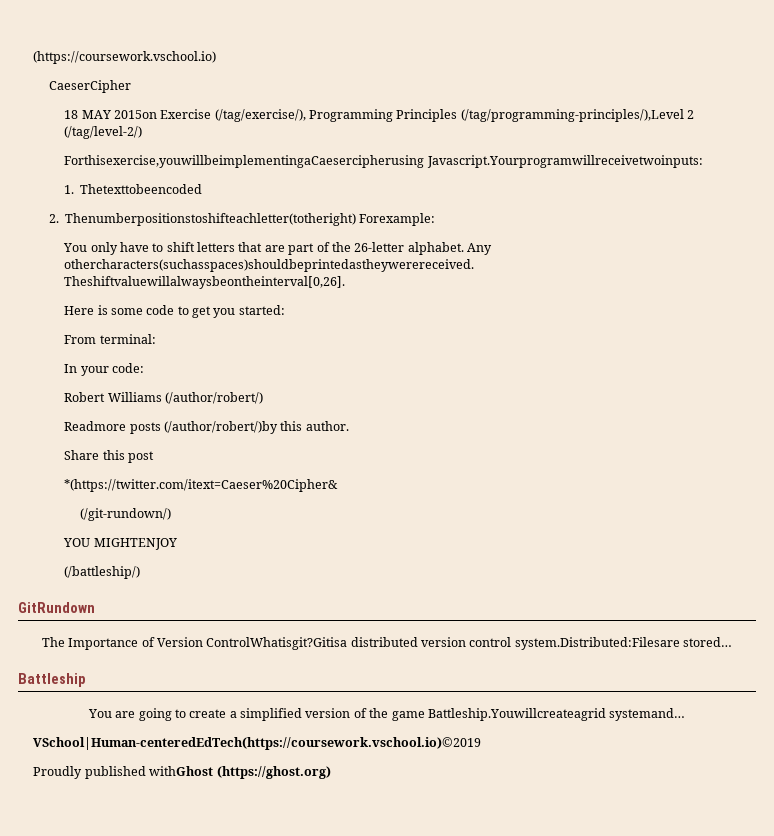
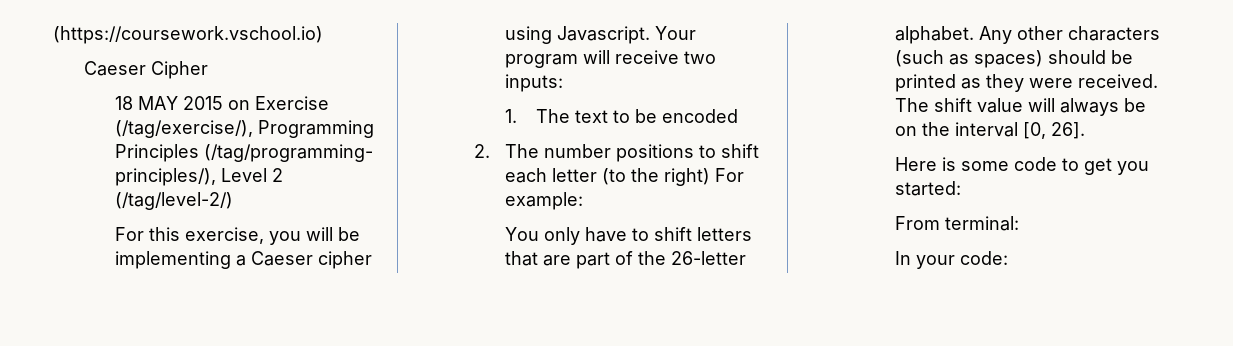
[48,80,131,93] CaeserCipher -> [84,61,209,79] Caeser Cipher
[113,110,157,119] 2015on -> [183,96,251,110] 2015 on
[460,109,684,122] (/tag/programming-principles/),Level -> [204,144,374,162] [115,168,268,186] (/tag/programming- principles/), Level
[64,155,703,168] [64,184,203,194] [48,213,436,226] Forthisexercise,youwillbeimplementingaCaesercipherusing Javascript.Yourprogramwillreceivetwoinputs: // 1. Thetexttobeencoded // 2. Thenumberpositionstoshifteachletter(totheright) Forexample: -> [115,227,361,245] [115,251,373,269] [505,26,697,44] [505,50,717,68] [505,74,564,92] [505,109,739,123] [474,144,760,162] [505,168,745,186] [505,192,584,210] For this exercise, you will be implementing a Caeser cipher using Javascript. Your program will receive two inputs: // 1. The text to be encoded // 2. The number positions to shift each letter (to the right) For example:
[64,259,475,272] [64,276,346,289] othercharacters(suchasspaces)shouldbeprintedastheywerereceived. Theshiftvaluewillalwaysbeontheinterval[0,26]. -> [1017,26,1161,41] [895,50,1134,68] [895,74,1159,92] [895,98,1147,116] [895,122,1086,139] other characters (such as spaces) should be printed as they were received. The shift value will always be on the interval [0, 26].
[64,392,263,404] [64,421,349,434] [64,450,154,463] [64,479,339,492] [79,508,171,521] [63,538,177,550] [64,566,141,579] [18,602,95,613] [41,637,733,650] [18,673,86,687] [87,708,686,721] [33,737,482,750] [33,766,331,779] // Robert Williams (/author/robert/) // Readmore posts (/author/robert/)by this author. // Share this post // *(https://twitter.com/itext=Caeser%20Cipher& // (/git-rundown/) // YOU MIGHTENJOY // (/battleship/) // GitRundown // The Importance of Version ControlWhatisgit?Gitisa distributed version control system.Distributed:Filesare stored… // Battleship // You are going to create a simplified version of the game Battleship.Youwillcreateagrid systemand… // VSchool|Human-centeredEdTech(https://coursework.vschool.io)©2019 // Proudly published withGhost (https://ghost.org) -> (1009, 258) none

